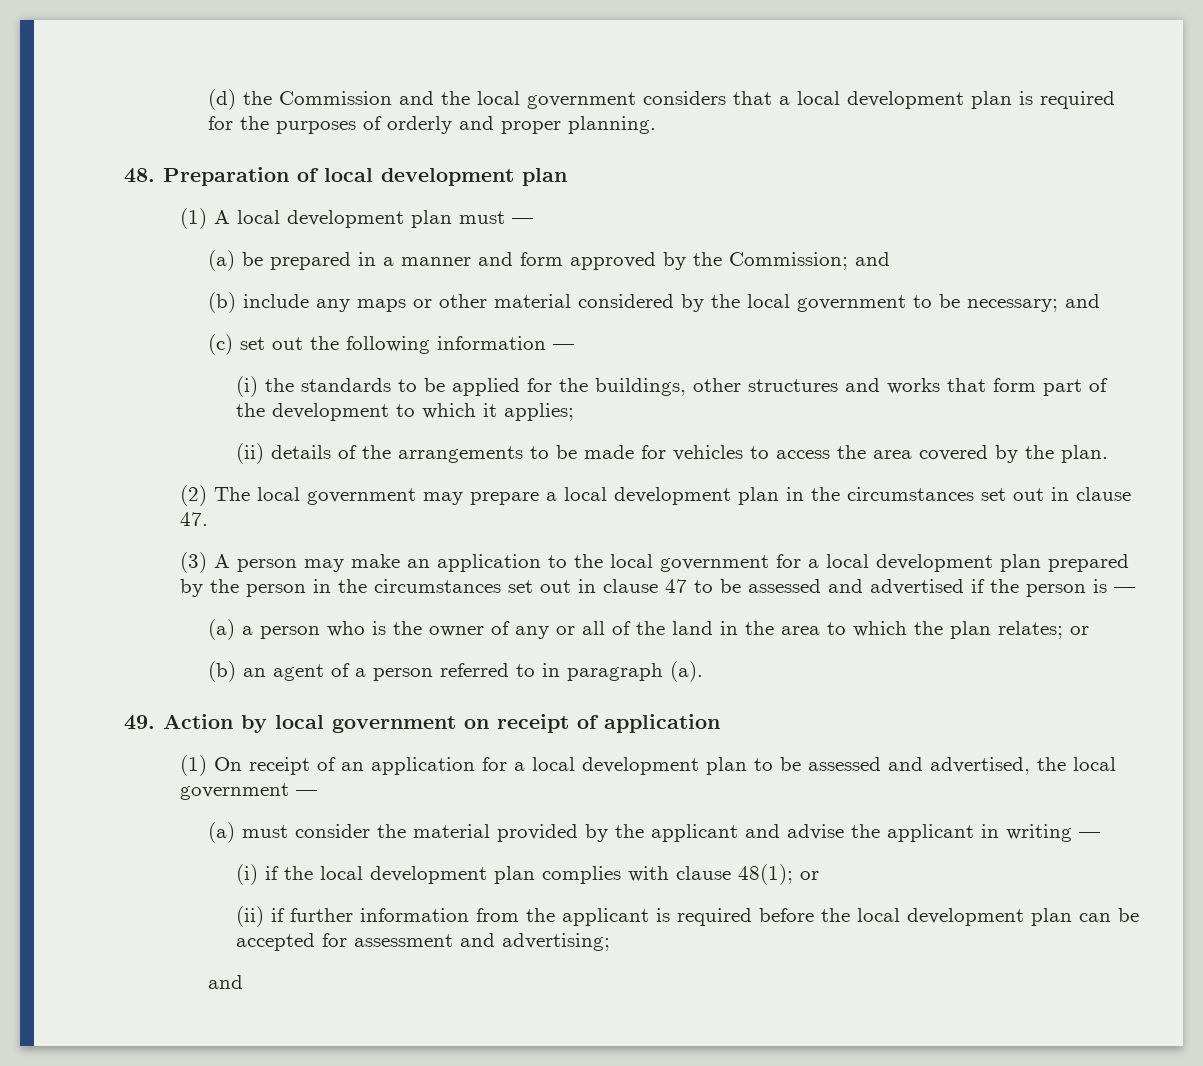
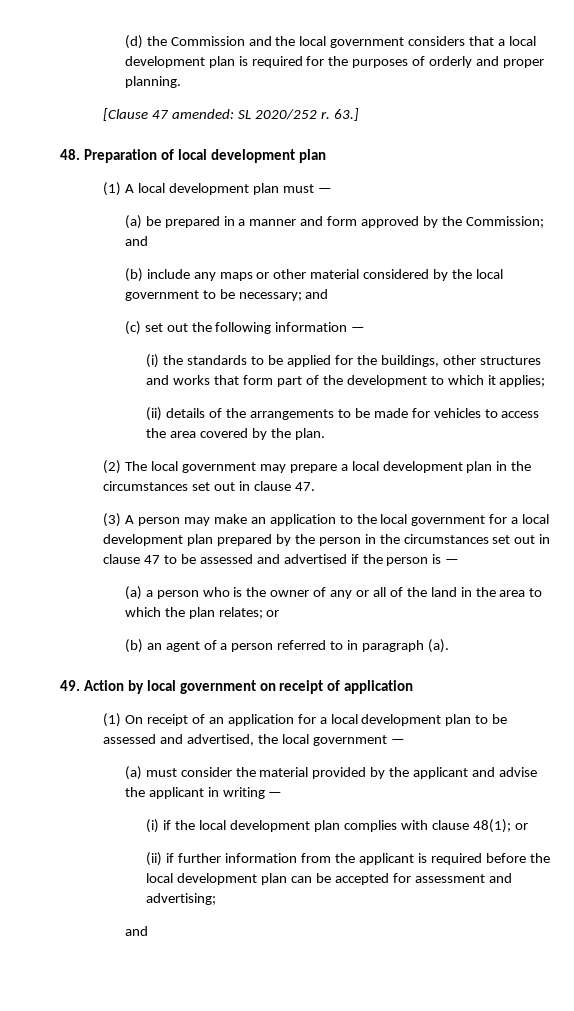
(656, 125) none -> [103,108,359,121] // [Clause 47 amended: SL 2020/252 r. 63.]

